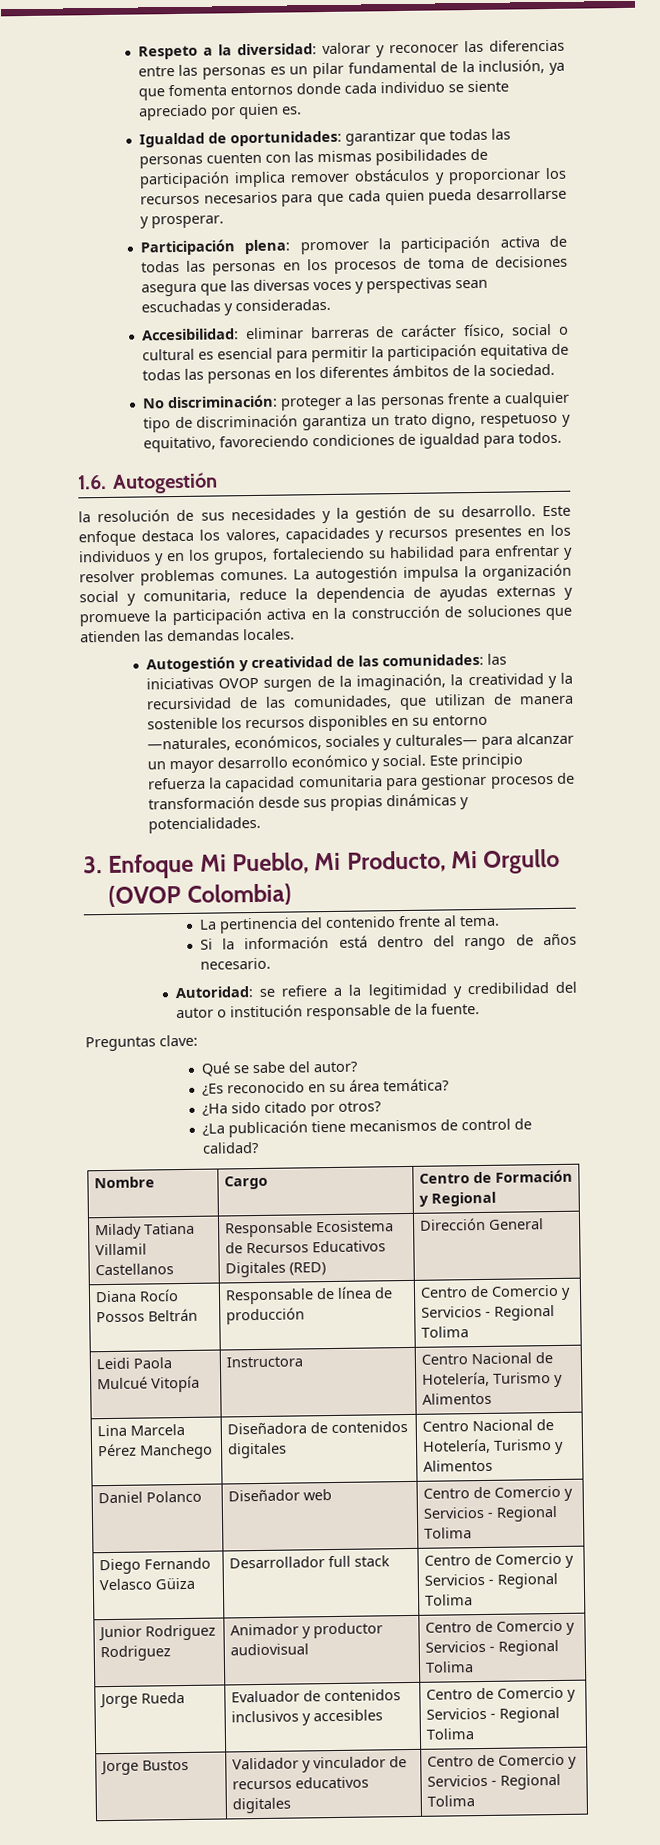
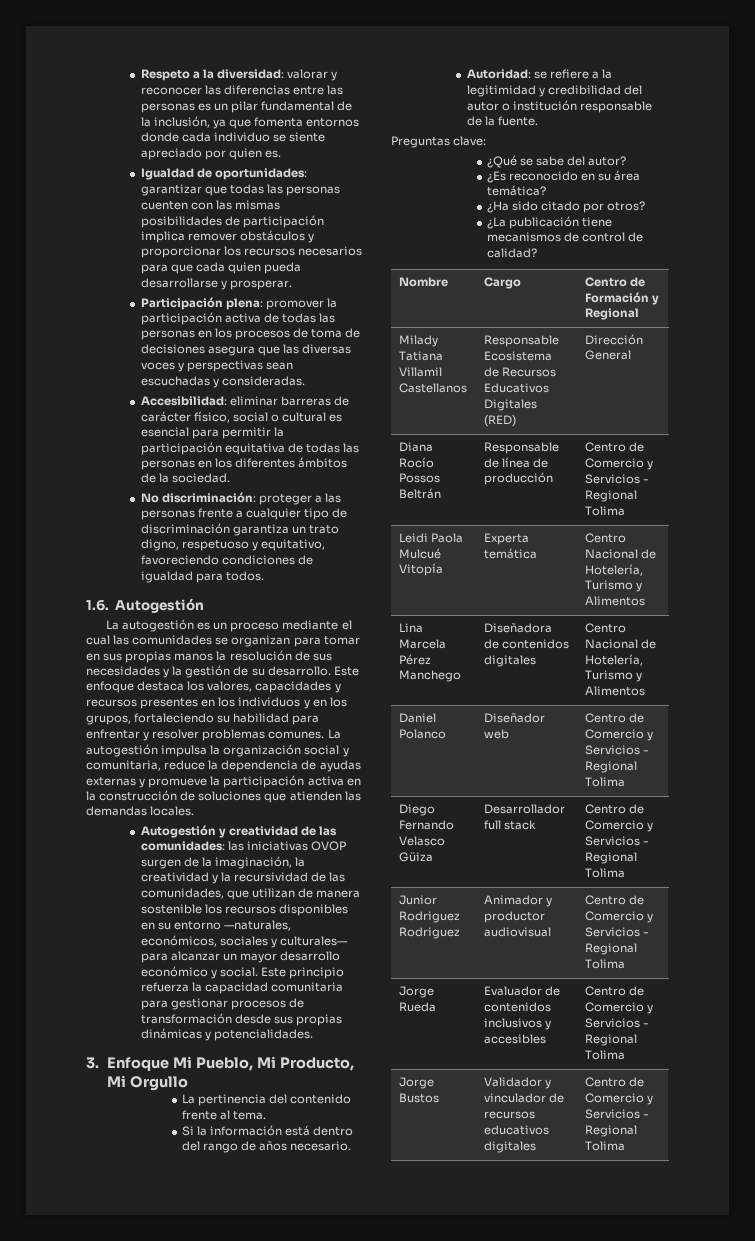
(219, 483) none -> [105,619,352,632] [86,635,360,647] [86,651,214,663] La autogestión es un proceso mediante el cual las comunidades se organizan para tomar en sus propias manos
[108,883,292,907] (OVOP Colombia) -> (188, 1083) none
[200,1061,231,1077] Qué -> [487,155,518,168] ¿Qué
[225,1356,303,1368] Instructora -> [484,533,530,545] [484,548,538,559] Experta temática

